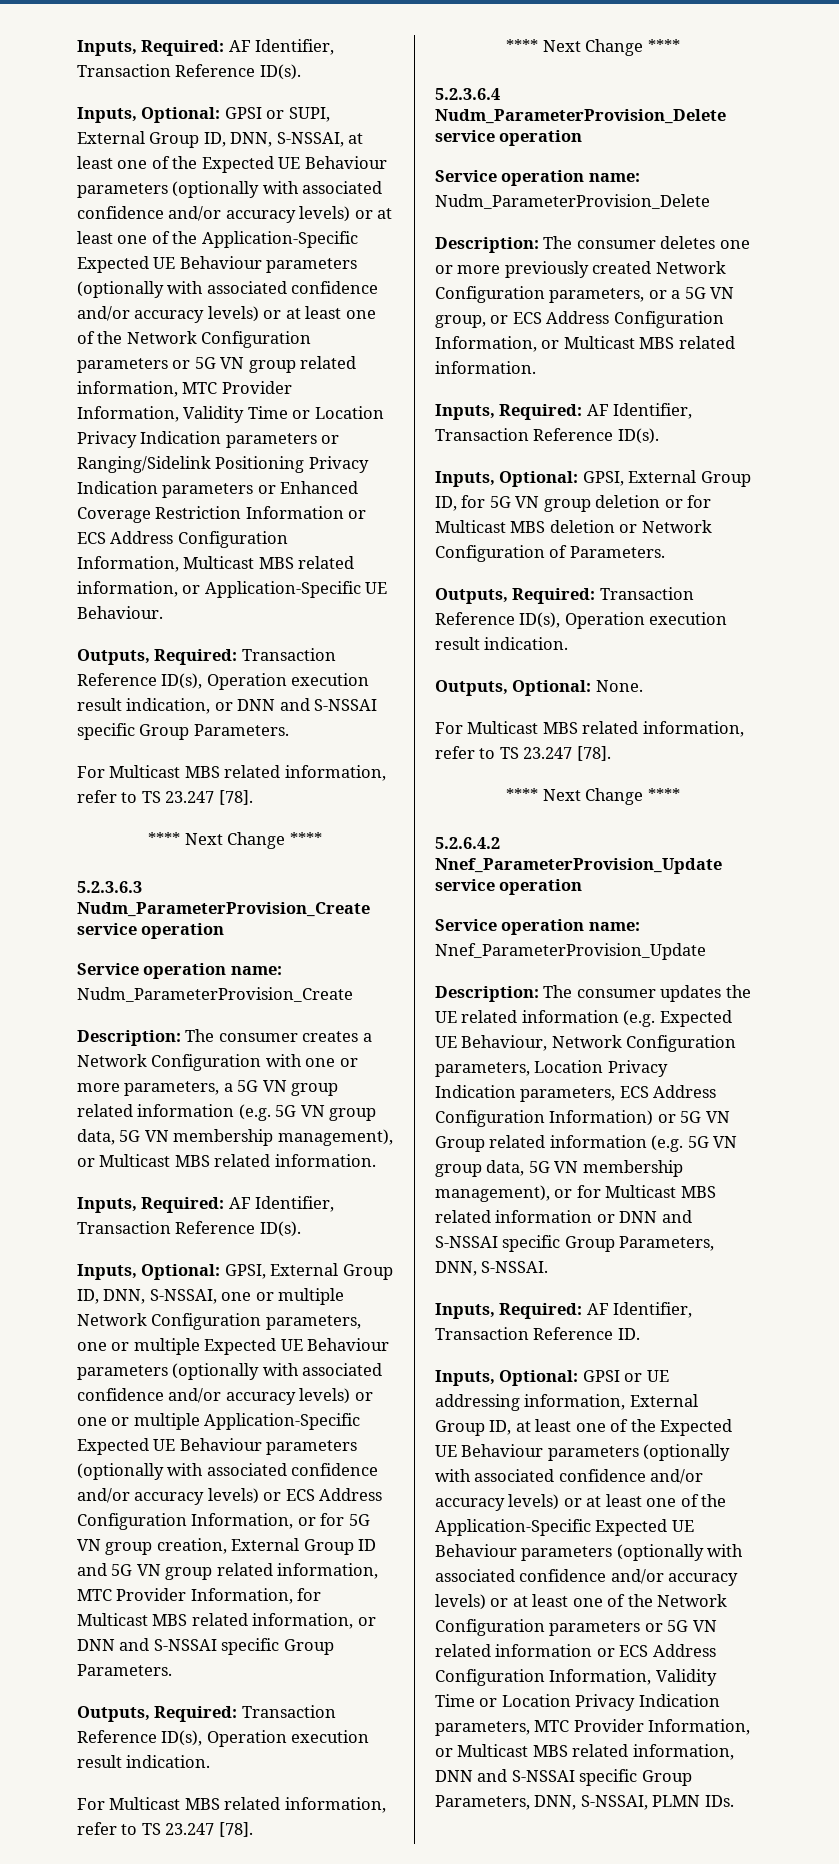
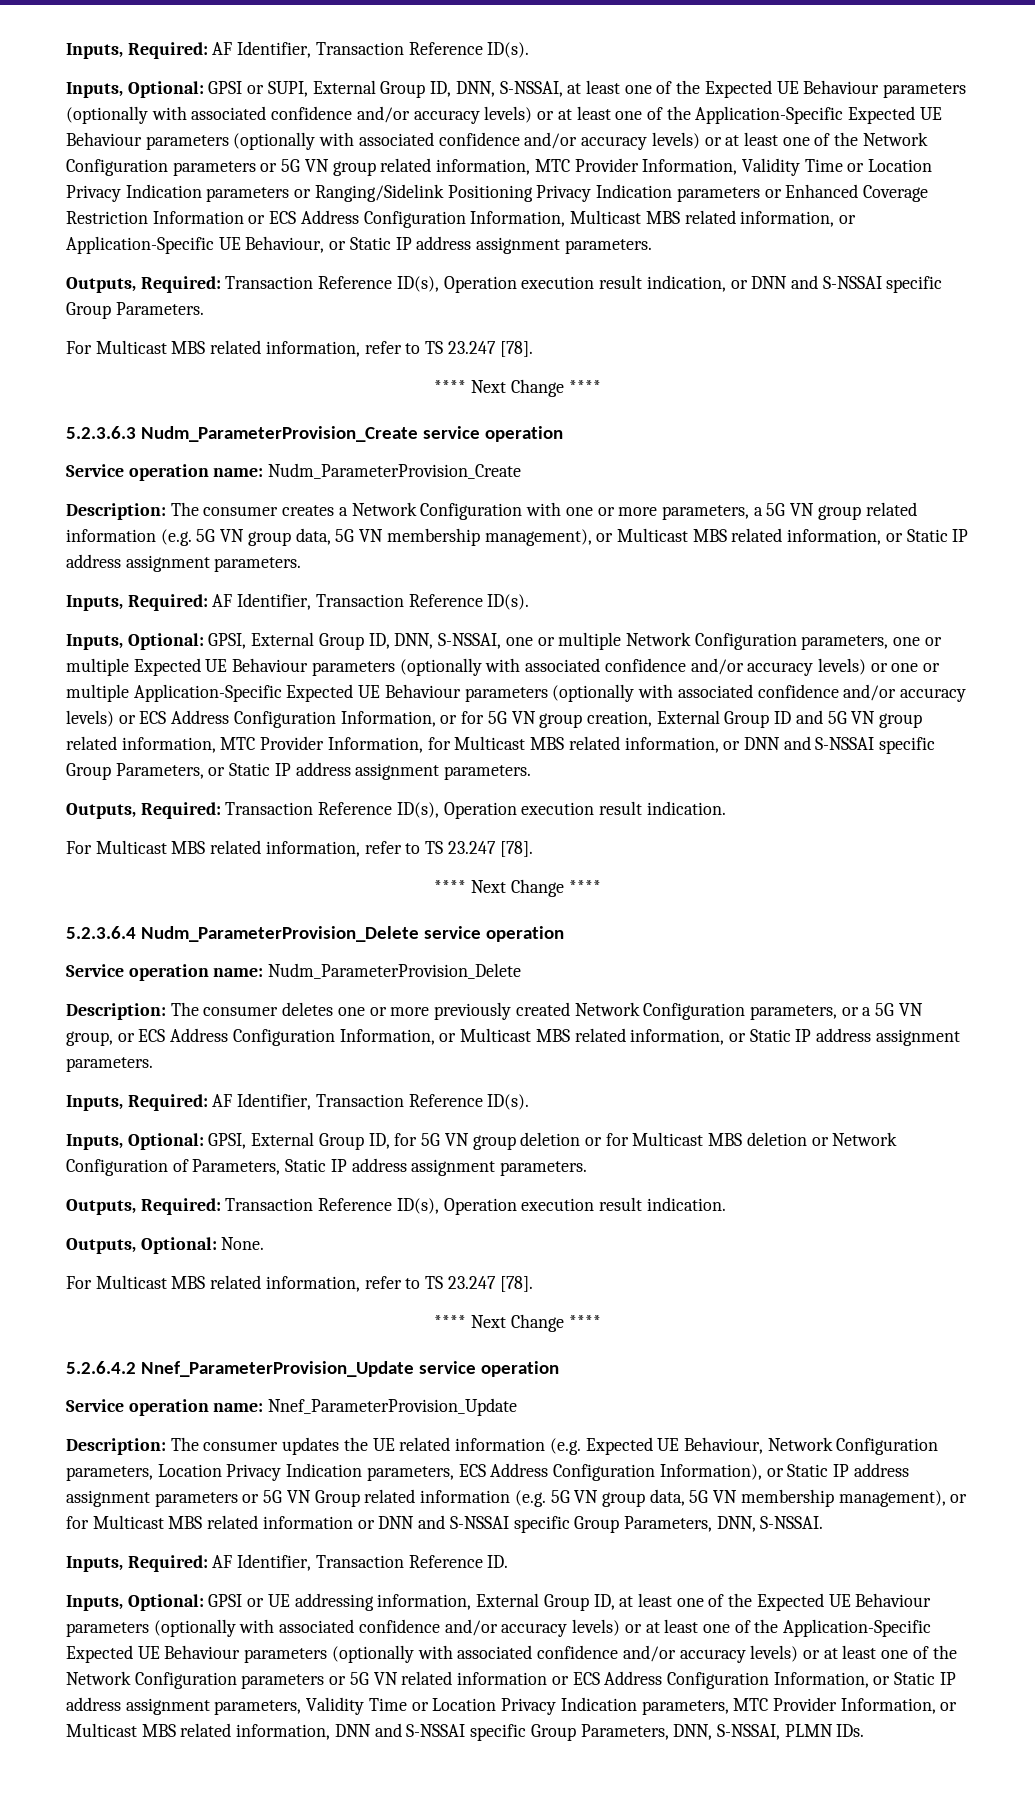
[77,606,163,619] Behaviour. -> [245,236,652,254] Behaviour, or Static IP address assignment parameters.
[274,1154,376,1167] information. -> [787,529,969,545] [66,554,302,572] information, or Static IP address assignment parameters.
[77,1664,172,1676] Parameters. -> [115,762,532,780] Parameters, or Static IP address assignment parameters.
[435,361,536,374] information. -> [630,1028,960,1046] [66,1057,153,1072] information, or Static IP address assignment parameters.
[569,546,665,558] Parameters. -> [192,1158,588,1176] Parameters, Static IP address assignment parameters.
[549,1110,654,1126] Information) -> [659,1463,909,1480] [66,1490,238,1507] Information), or Static IP address assignment parameters
(652, 1677) none -> [873,1672,956,1685] [66,1697,302,1715] or Static IP address assignment parameters,

